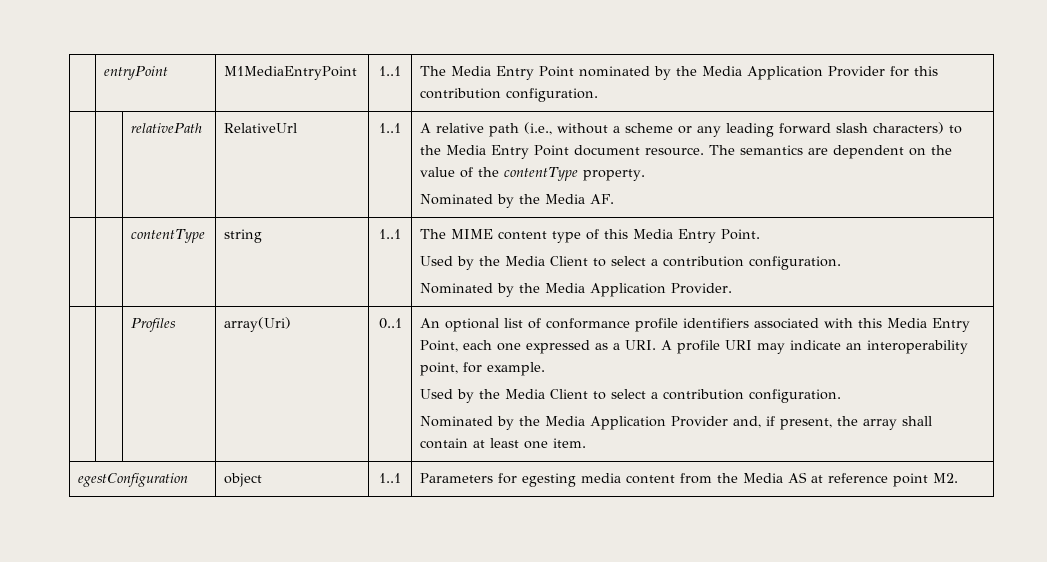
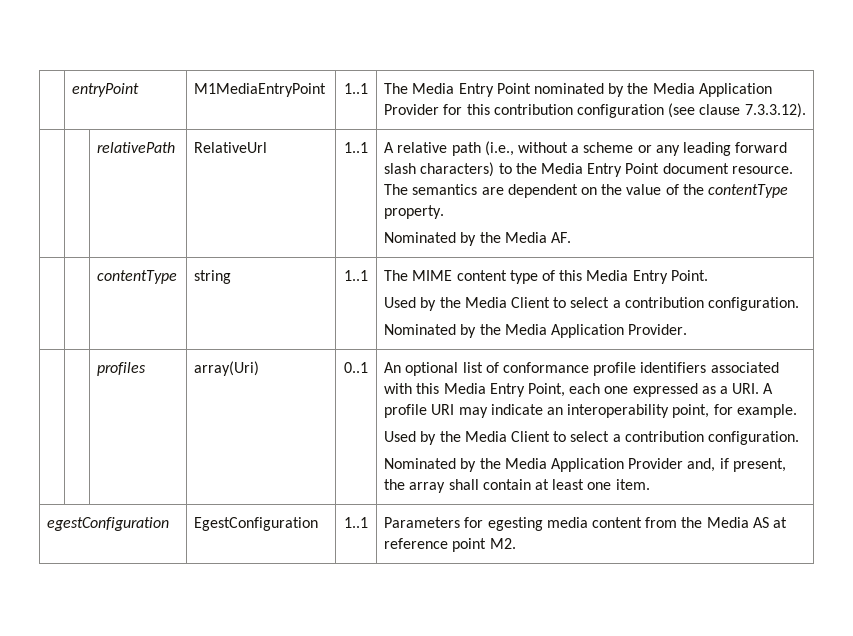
[506,88,599,102] configuration. -> [576,103,806,118] configuration (see clause 7.3.3.12).
[131,318,177,332] Profiles -> [97,362,147,376] profiles
[224,473,263,487] object -> [194,517,319,531] EgestConfiguration

